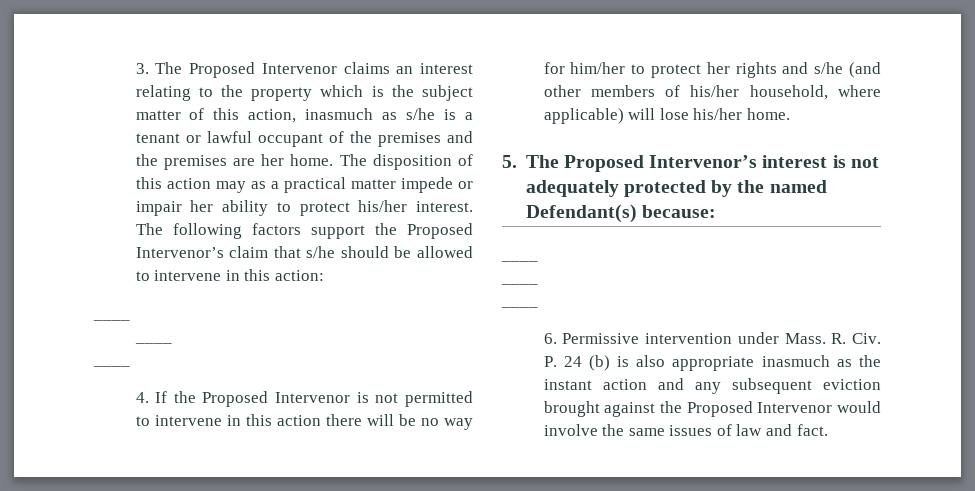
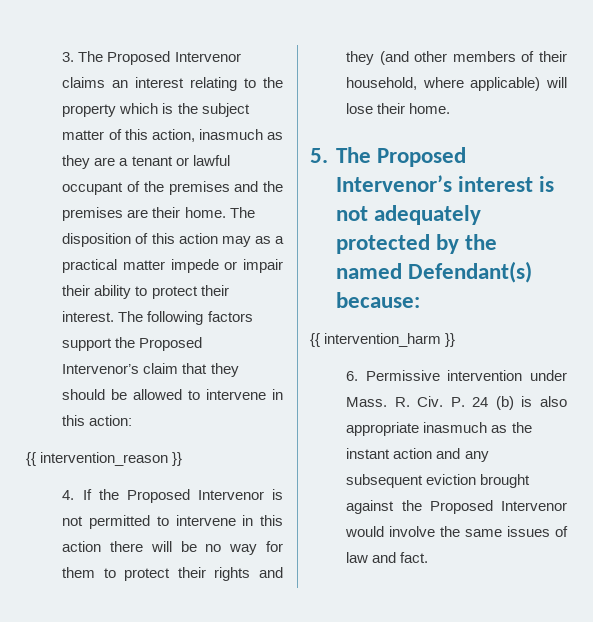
[406,108,457,120] s/he is -> [62,155,116,169] they are
[261,154,285,166] her -> [152,207,181,218] their
[190,200,214,212] her -> [62,285,91,296] their
[358,200,408,212] his/her -> [200,285,229,296] their
[306,246,336,258] s/he -> [210,363,239,377] they
[93,319,130,321] [134,342,172,344] [93,365,130,367] ____ // ____ // ____ -> [26,452,183,466] {{ intervention_reason }}
[570,62,730,78] him/her to protect her -> [62,567,206,581] them to protect their
[814,62,844,74] s/he -> [346,51,375,65] they
[690,85,740,97] his/her -> [539,51,567,62] their
[693,108,743,120] his/her -> [377,103,406,114] their
[501,260,538,262] [501,283,538,285] [501,306,538,308] ____ // ____ // ____ -> [310,333,456,347] {{ intervention_harm }}

